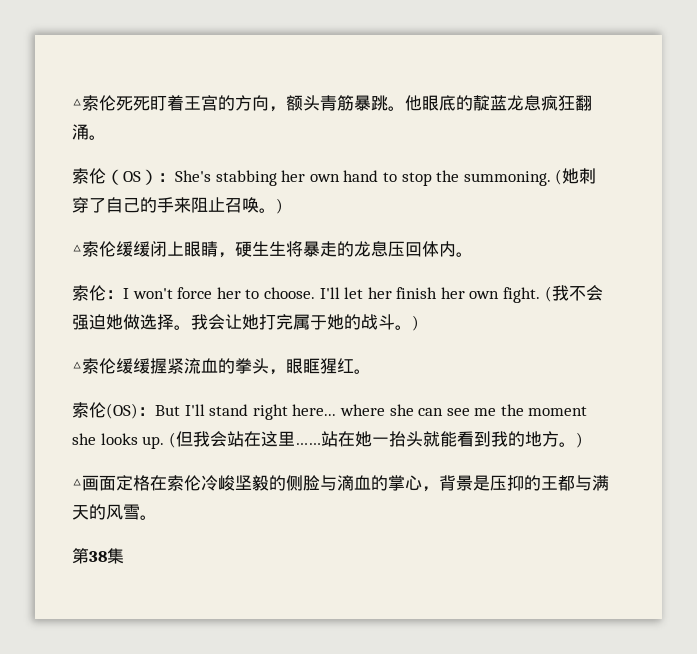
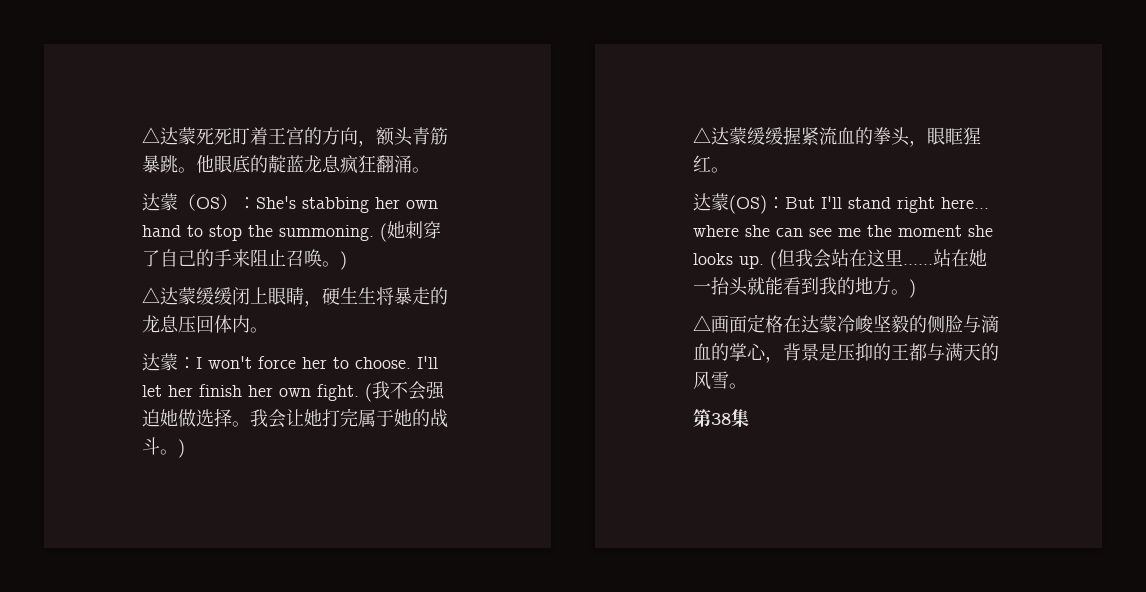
[72,95,116,111] △索伦 -> [142,127,196,145] △达蒙
[72,168,106,184] 索伦 -> [142,193,178,211] 达蒙
[82,241,116,257] 索伦 -> [160,287,196,305] 达蒙
[72,285,106,301] 索伦 -> [142,353,178,371] 达蒙
[82,358,116,374] 索伦 -> [711,127,747,145] 达蒙
[72,402,106,418] 索伦 -> [693,193,729,211] 达蒙
[167,475,201,491] 索伦 -> [801,315,837,333] 达蒙

